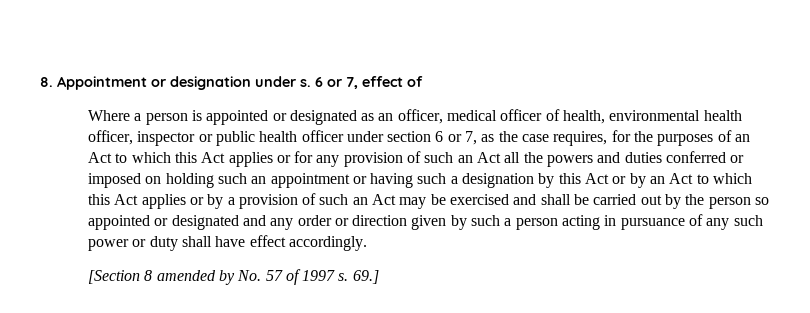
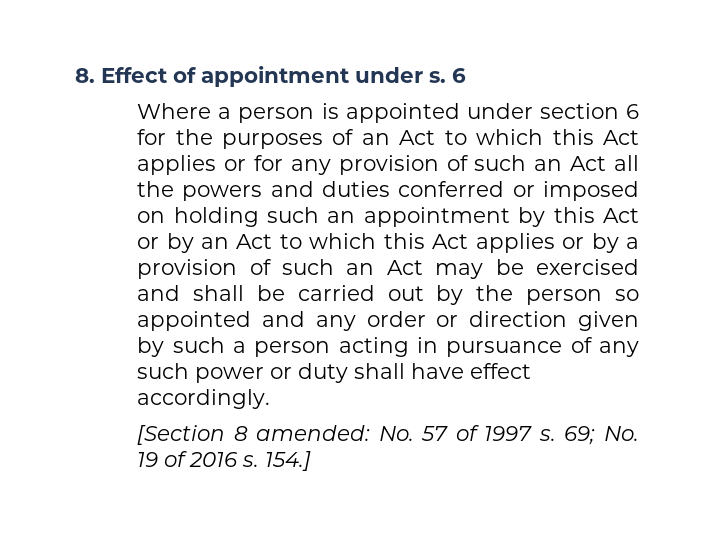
[57,76,251,90] Appointment or designation -> [101,66,349,87] Effect of appointment
[327,76,423,89] or 7, effect of -> (466, 75) none
[272,109,742,125] [87,130,608,146] or designated as an officer, medical officer of health, environmental health officer, inspector or public health officer under section 6 or 7, as the case requires, -> [466,103,639,119] under section 6
[352,173,535,188] or having such a designation -> (510, 217) none
[154,215,239,230] or designated -> (252, 321) none
[156,270,235,285] amended by -> [256,425,371,441] amended:
[352,270,379,284] 69.] -> [564,426,640,445] [137,451,312,471] 69; No. 19 of 2016 s. 154.]

